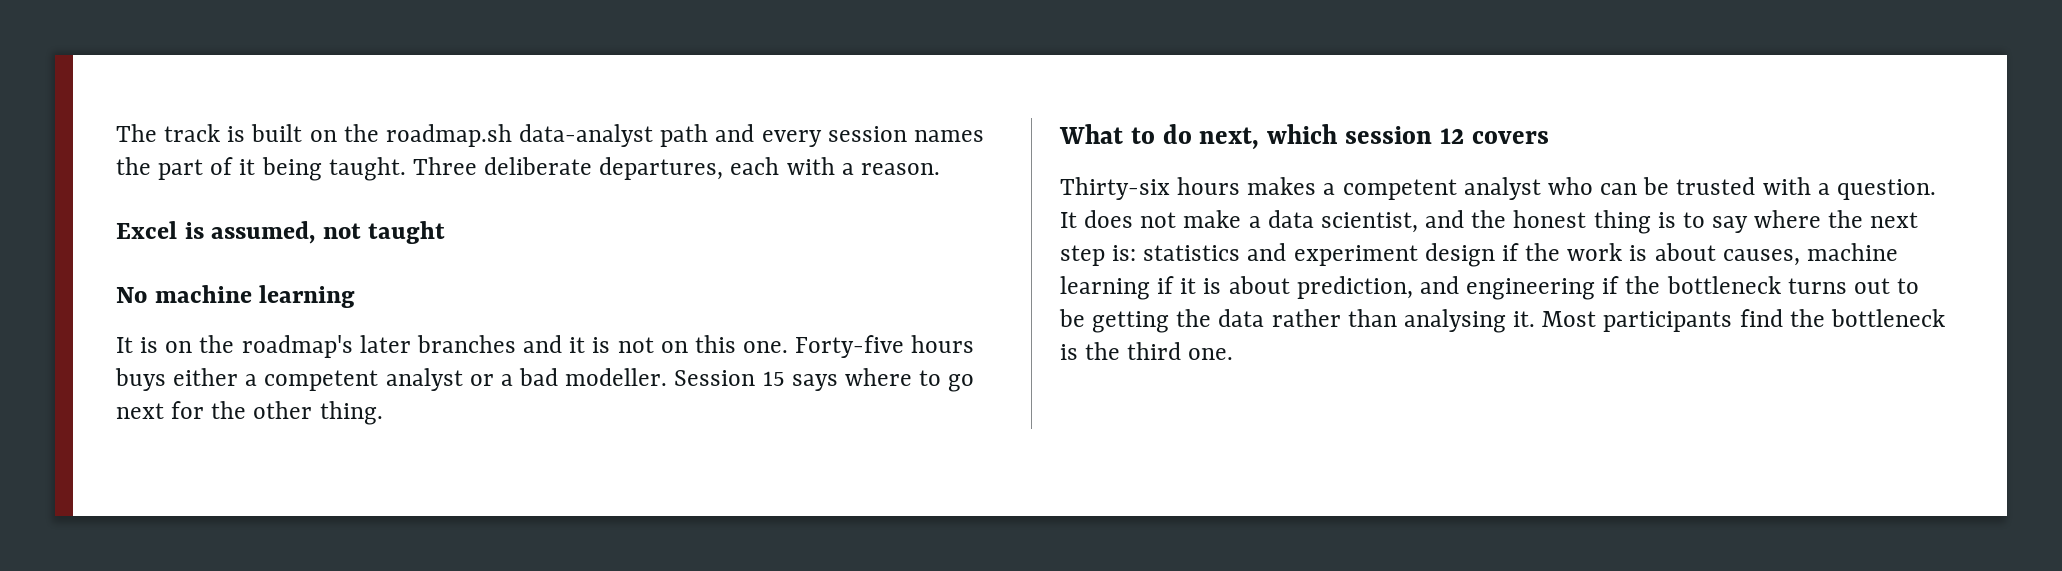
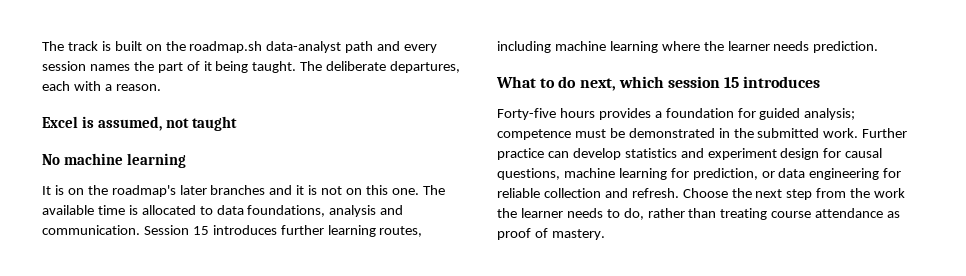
[412,157,477,175] Three -> [300,61,323,71] The
[795,335,975,358] [115,368,975,392] [116,401,383,425] Forty-five hours buys either a competent analyst or a bad modeller. Session 15 says where to go next for the other thing. -> [422,185,445,195] [42,205,404,217] [42,225,423,237] [497,41,879,53] The available time is allocated to data foundations, analysis and communication. Session 15 introduces further learning routes, including machine learning where the learner needs prediction.
[1439,128,1549,144] [1060,177,1936,200] [1060,210,1919,234] [1060,243,1898,267] [1060,276,1920,300] [1059,309,1945,333] [1060,342,1234,360] 12 covers // Thirty-six hours makes a competent analyst who can be trusted with a question. It does not make a data scientist, and the honest thing is to say where the next step is: statistics and experiment design if the work is about causes, machine learning if it is about prediction, and engineering if the bottleneck turns out to be getting the data rather than analysing it. Most participants find the bottleneck is the third one. -> [724,76,821,88] [497,108,856,120] [497,128,908,140] [497,148,883,160] [497,168,902,180] [497,188,906,200] [497,208,901,220] [497,228,605,240] 15 introduces // Forty-five hours provides a foundation for guided analysis; competence must be demonstrated in the submitted work. Further practice can develop statistics and experiment design for causal questions, machine learning for prediction, or data engineering for reliable collection and refresh. Choose the next step from the work the learner needs to do, rather than treating course attendance as proof of mastery.

